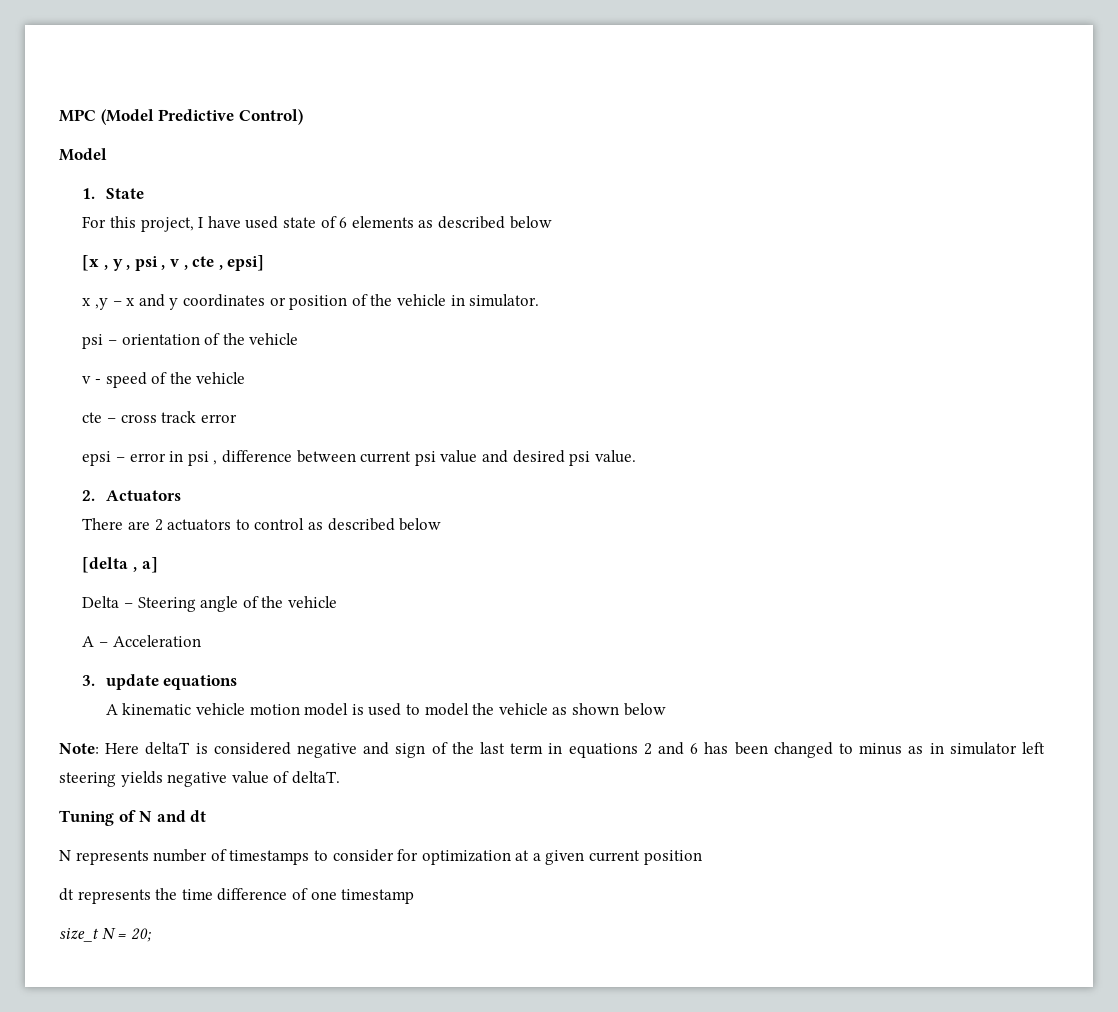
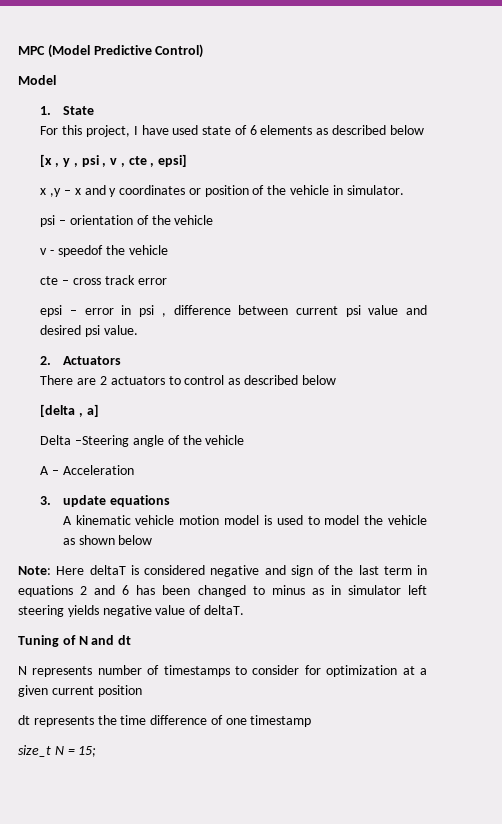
[105,372,168,388] speed of -> [57,245,103,257] speedof
[124,597,196,612] – Steering -> [75,435,130,447] –Steering
[130,928,151,942] 20; -> [78,746,97,757] 15;

